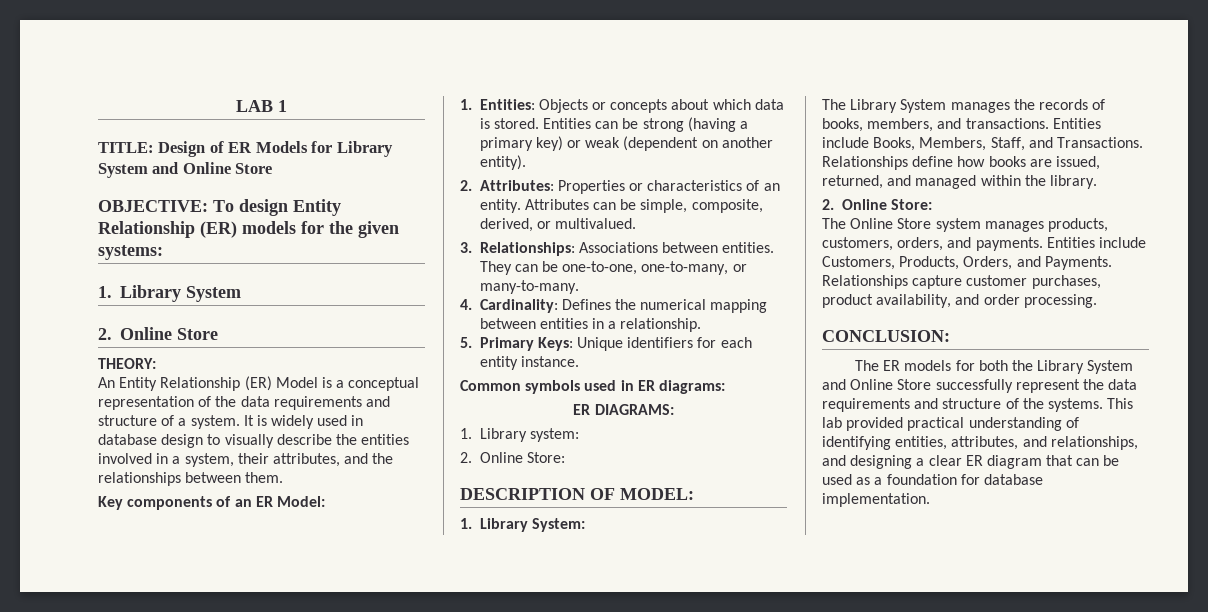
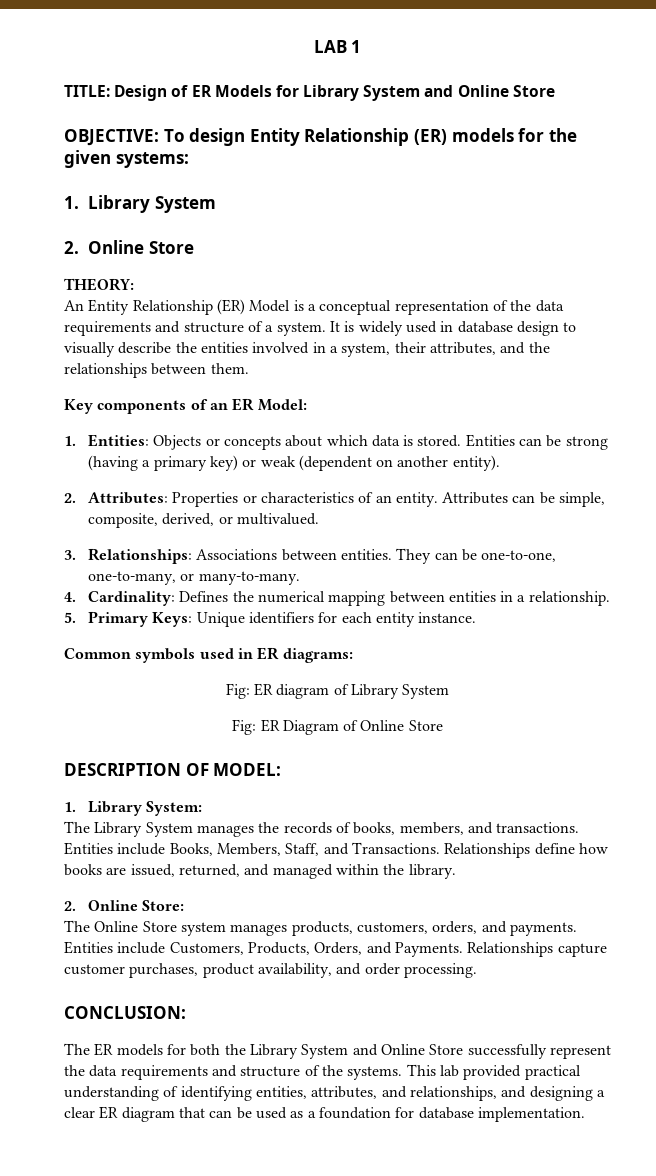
[573,404,674,415] [460,428,579,442] [460,452,565,463] ER DIAGRAMS: // 1. Library system: // 2. Online Store: -> [225,683,450,699] [232,719,443,735] Fig: ER diagram of Library System // Fig: ER Diagram of Online Store

